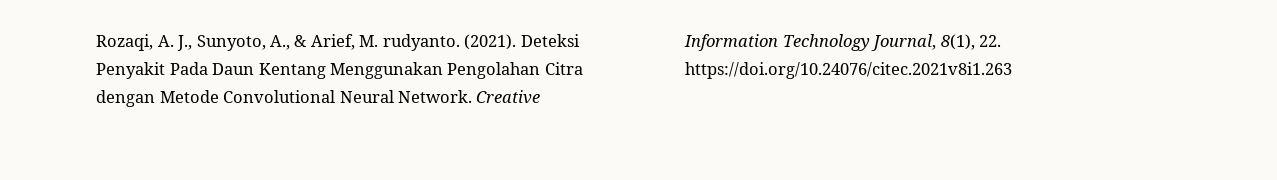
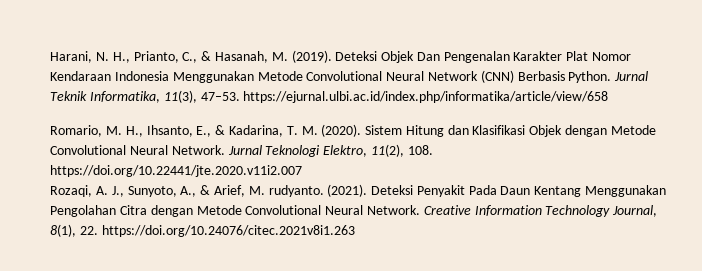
(96, 42) none -> [50,50,632,63] [50,70,649,83] [50,90,609,103] [50,124,656,137] [50,144,433,157] [50,165,303,177] Harani, N. H., Prianto, C., & Hasanah, M. (2019). Deteksi Objek Dan Pengenalan Karakter Plat Nomor Kendaraan Indonesia Menggunakan Metode Convolutional Neural Network (CNN) Berbasis Python. Jurnal Teknik Informatika, 11(3), 47–53. https://ejurnal.ulbi.ac.id/index.php/informatika/article/view/658 // Romario, M. H., Ihsanto, E., & Kadarina, T. M. (2020). Sistem Hitung dan Klasifikasi Objek dengan Metode Convolutional Neural Network. Jurnal Teknologi Elektro, 11(2), 108. https://doi.org/10.22441/jte.2020.v11i2.007 //

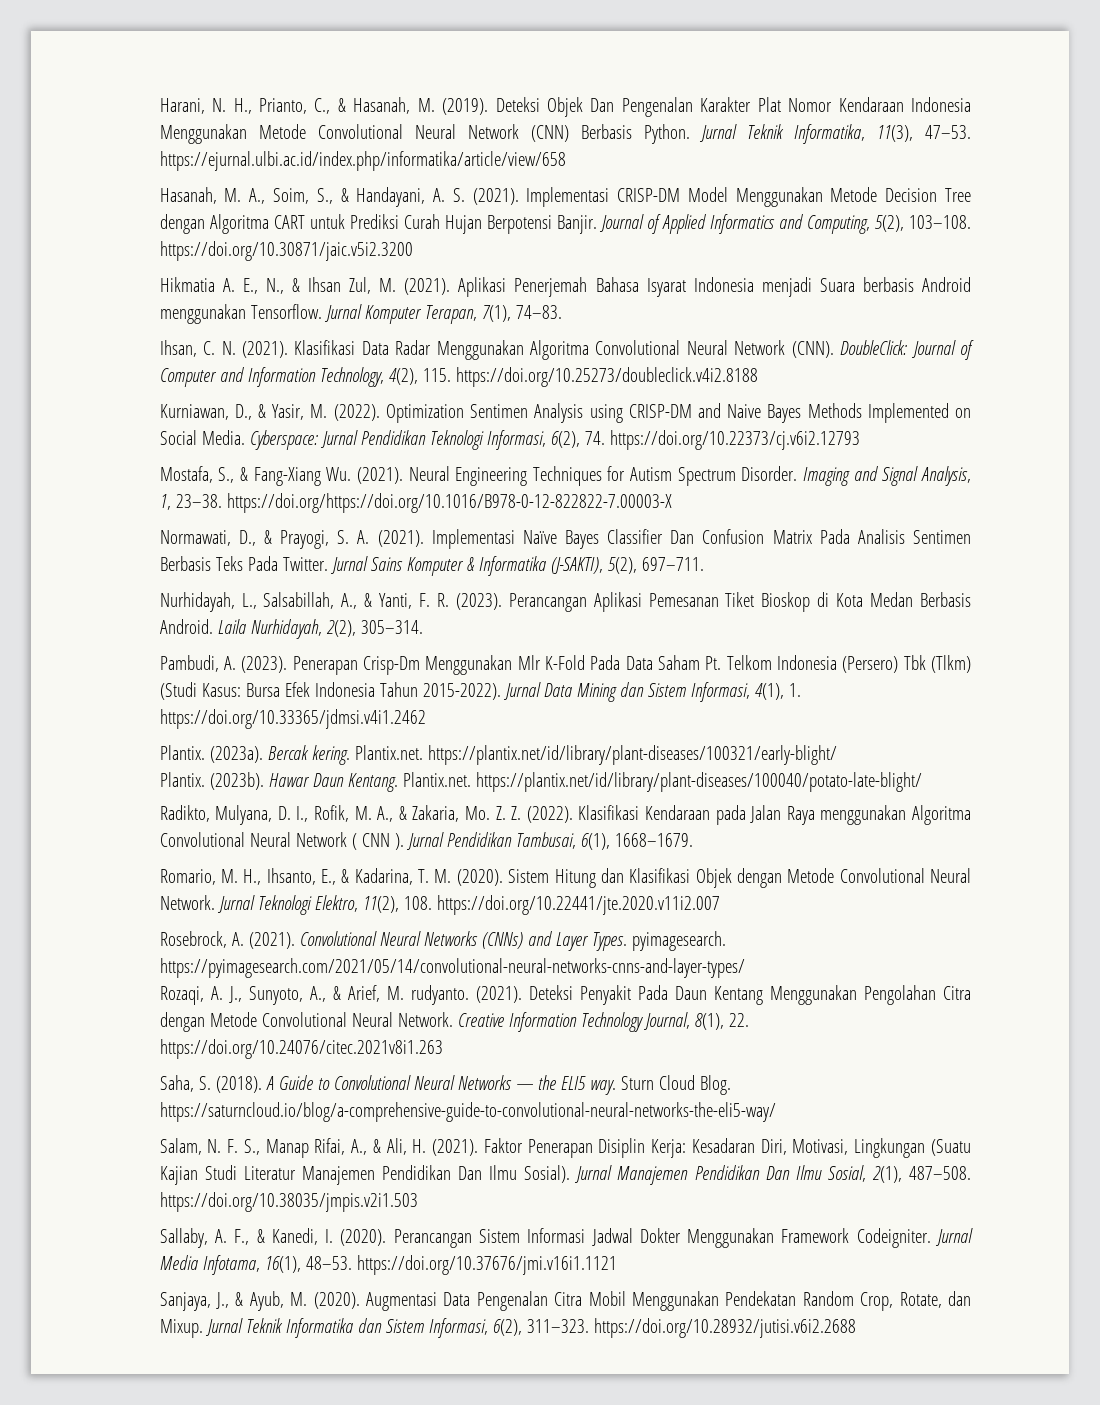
(609, 97) none -> [159,187,972,207] [159,214,971,234] [159,241,413,261] [159,277,972,297] [159,304,562,324] [159,340,975,360] [159,367,758,387] [159,403,971,423] [159,430,860,450] [159,466,971,486] [159,493,672,513] [159,529,971,549] [159,556,704,576] [159,592,972,612] [159,619,423,639] [159,655,971,675] [159,682,801,702] [159,709,426,729] [159,745,837,765] [159,772,922,792] [159,805,971,825] [159,832,693,850] // Hasanah, M. A., Soim, S., & Handayani, A. S. (2021). Implementasi CRISP-DM Model Menggunakan Metode Decision Tree dengan Algoritma CART untuk Prediksi Curah Hujan Berpotensi Banjir. Journal of Applied Informatics and Computing, 5(2), 103–108. https://doi.org/10.30871/jaic.v5i2.3200 // Hikmatia A. E., N., & Ihsan Zul, M. (2021). Aplikasi Penerjemah Bahasa Isyarat Indonesia menjadi Suara berbasis Android menggunakan Tensorflow. Jurnal Komputer Terapan, 7(1), 74–83. // Ihsan, C. N. (2021). Klasifikasi Data Radar Menggunakan Algoritma Convolutional Neural Network (CNN). DoubleClick: Journal of Computer and Information Technology, 4(2), 115. https://doi.org/10.25273/doubleclick.v4i2.8188 // Kurniawan, D., & Yasir, M. (2022). Optimization Sentimen Analysis using CRISP-DM and Naive Bayes Methods Implemented on Social Media. Cyberspace: Jurnal Pendidikan Teknologi Informasi, 6(2), 74. https://doi.org/10.22373/cj.v6i2.12793 // Mostafa, S., & Fang-Xiang Wu. (2021). Neural Engineering Techniques for Autism Spectrum Disorder. Imaging and Signal Analysis, 1, 23–38. https://doi.org/https://doi.org/10.1016/B978-0-12-822822-7.00003-X // Normawati, D., & Prayogi, S. A. (2021). Implementasi Naïve Bayes Classifier Dan Confusion Matrix Pada Analisis Sentimen Berbasis Teks Pada Twitter. Jurnal Sains Komputer & Informatika (J-SAKTI), 5(2), 697–711. // Nurhidayah, L., Salsabillah, A., & Yanti, F. R. (2023). Perancangan Aplikasi Pemesanan Tiket Bioskop di Kota Medan Berbasis Android. Laila Nurhidayah, 2(2), 305–314. // Pambudi, A. (2023). Penerapan Crisp-Dm Menggunakan Mlr K-Fold Pada Data Saham Pt. Telkom Indonesia (Persero) Tbk (Tlkm) (Studi Kasus: Bursa Efek Indonesia Tahun 2015-2022). Jurnal Data Mining dan Sistem Informasi, 4(1), 1. https://doi.org/10.33365/jdmsi.v4i1.2462 // Plantix. (2023a). Bercak kering. Plantix.net. https://plantix.net/id/library/plant-diseases/100321/early-blight/ // Plantix. (2023b). Hawar Daun Kentang. Plantix.net. https://plantix.net/id/library/plant-diseases/100040/potato-late-blight/ // Radikto, Mulyana, D. I., Rofik, M. A., & Zakaria, Mo. Z. Z. (2022). Klasifikasi Kendaraan pada Jalan Raya menggunakan Algoritma Convolutional Neural Network ( CNN ). Jurnal Pendidikan Tambusai, 6(1), 1668–1679.
(303, 171) none -> [159,931,726,951] [159,958,745,978] // Rosebrock, A. (2021). Convolutional Neural Networks (CNNs) and Layer Types. pyimagesearch. https://pyimagesearch.com/2021/05/14/convolutional-neural-networks-cnns-and-layer-types/
(355, 231) none -> [159,1075,731,1095] [159,1102,776,1122] [159,1138,971,1158] [159,1165,971,1185] [159,1192,418,1212] [159,1228,974,1248] [159,1255,617,1275] [159,1291,971,1311] [159,1318,856,1338] // Saha, S. (2018). A Guide to Convolutional Neural Networks — the ELI5 way. Sturn Cloud Blog. https://saturncloud.io/blog/a-comprehensive-guide-to-convolutional-neural-networks-the-eli5-way/ // Salam, N. F. S., Manap Rifai, A., & Ali, H. (2021). Faktor Penerapan Disiplin Kerja: Kesadaran Diri, Motivasi, Lingkungan (Suatu Kajian Studi Literatur Manajemen Pendidikan Dan Ilmu Sosial). Jurnal Manajemen Pendidikan Dan Ilmu Sosial, 2(1), 487–508. https://doi.org/10.38035/jmpis.v2i1.503 // Sallaby, A. F., & Kanedi, I. (2020). Perancangan Sistem Informasi Jadwal Dokter Menggunakan Framework Codeigniter. Jurnal Media Infotama, 16(1), 48–53. https://doi.org/10.37676/jmi.v16i1.1121 // Sanjaya, J., & Ayub, M. (2020). Augmentasi Data Pengenalan Citra Mobil Menggunakan Pendekatan Random Crop, Rotate, dan Mixup. Jurnal Teknik Informatika dan Sistem Informasi, 6(2), 311–323. https://doi.org/10.28932/jutisi.v6i2.2688

